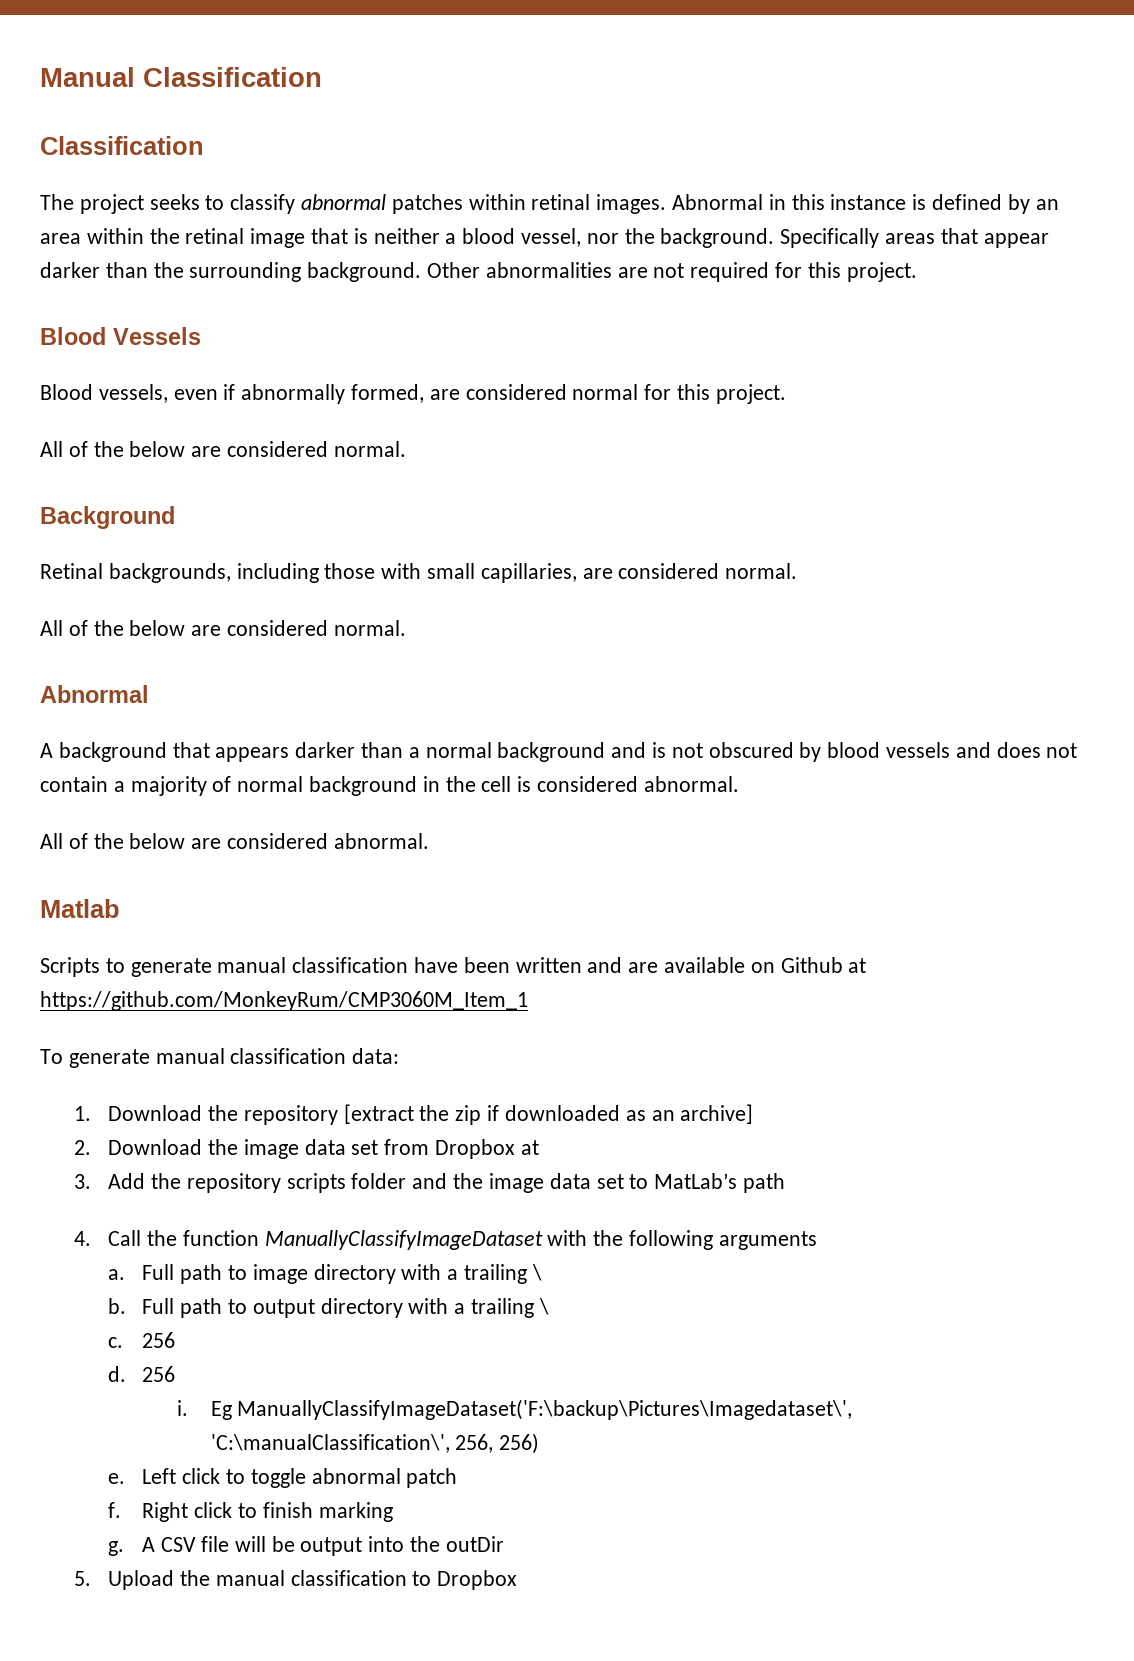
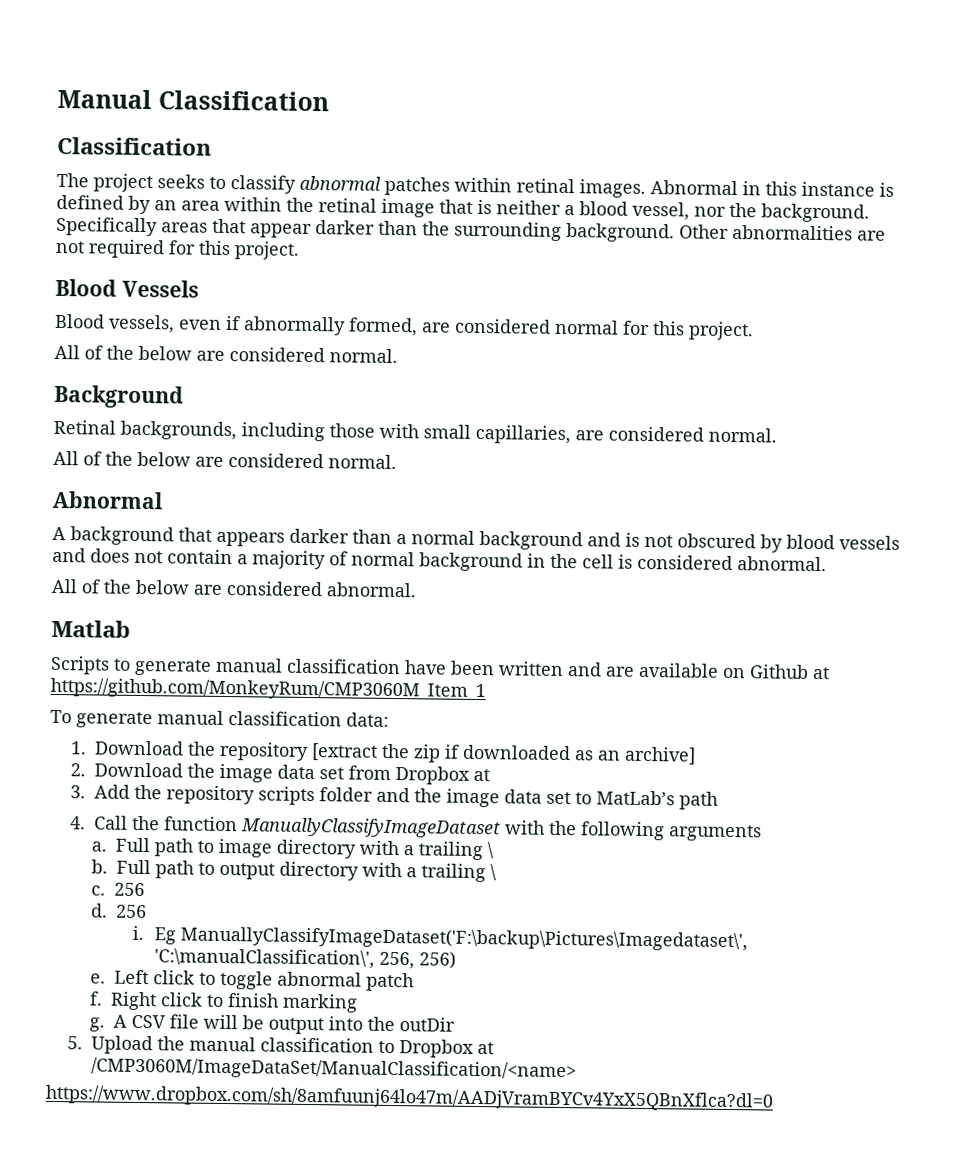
(518, 1580) none -> [477,1042,495,1055] [91,1057,578,1082] [45,1084,773,1112] at /CMP3060M/ImageDataSet/ManualClassification/<name> // https://www.dropbox.com/sh/8amfuunj64lo47m/AADjVramBYCv4YxX5QBnXflca?dl=0

